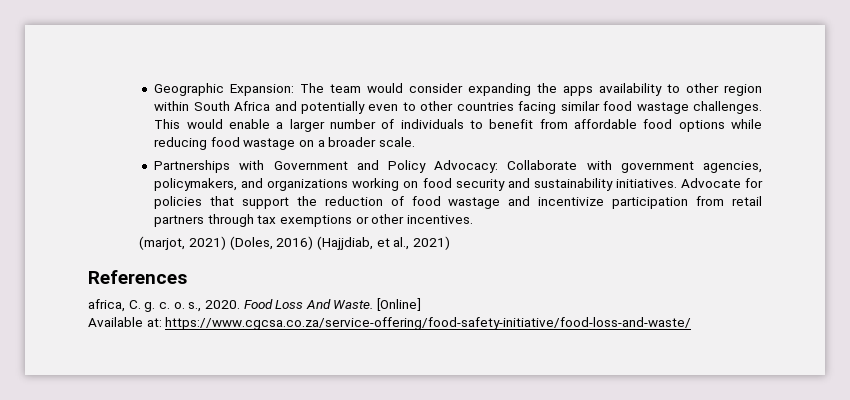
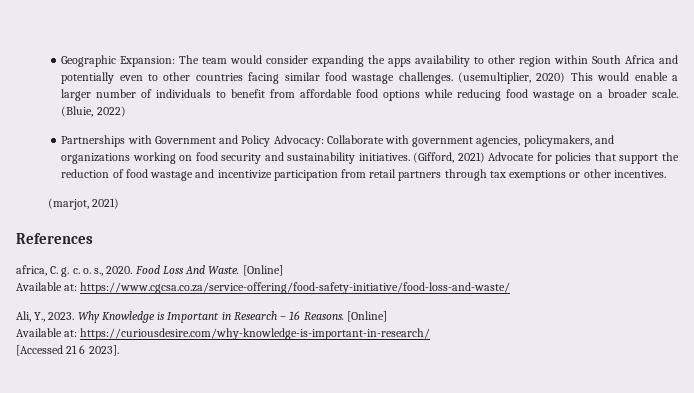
(762, 107) none -> [458,72,566,84] (usemultiplier, 2020)
(416, 142) none -> [61,106,126,117] (Bluie, 2022)
(677, 183) none -> [413,152,485,163] (Gifford, 2021)
[229,236,450,250] (Doles, 2016) (Hajjdiab, et al., 2021) -> (120, 203) none
(692, 323) none -> [16,311,387,323] [16,328,431,340] [16,345,119,356] // Ali, Y., 2023. Why Knowledge is Important in Research – 16 Reasons. [Online] // Available at: https://curiousdesire.com/why-knowledge-is-important-in-research/ // [Accessed 21 6 2023].

